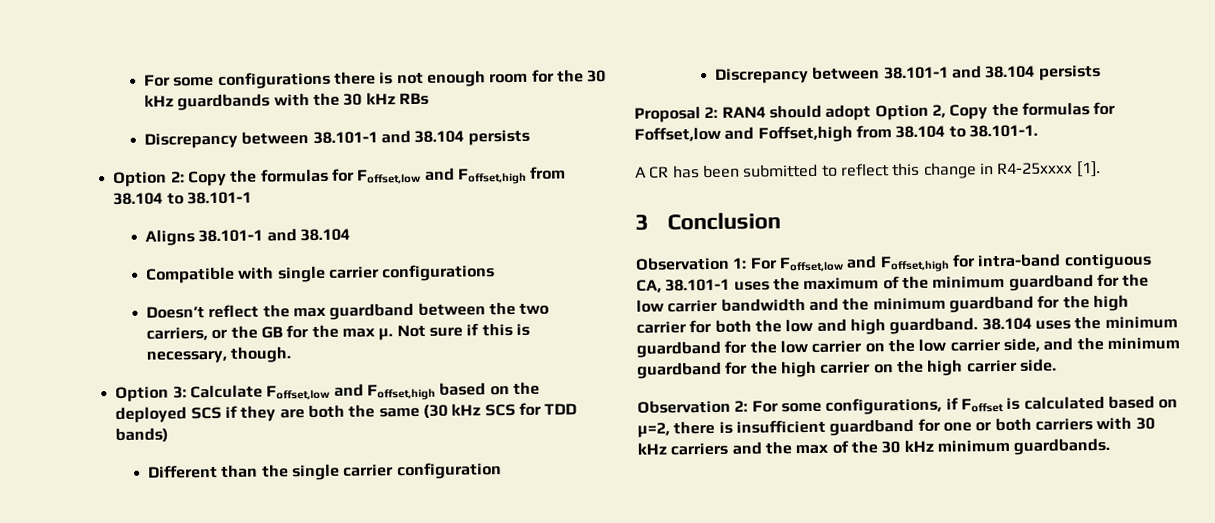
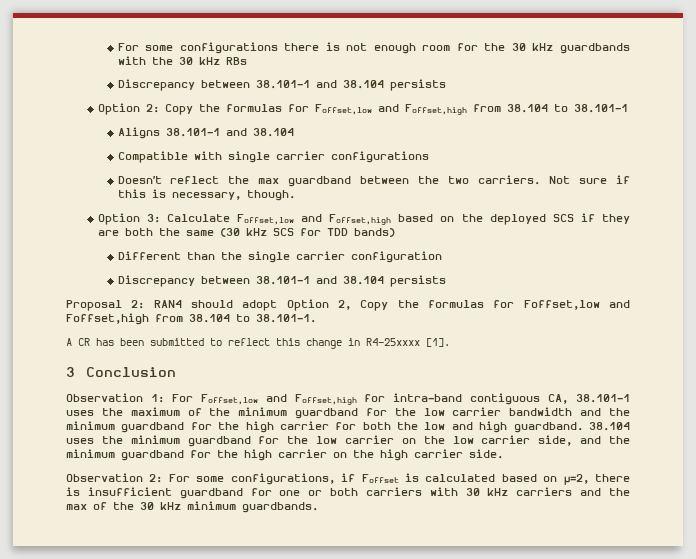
[146,324,394,341] carriers, or the GB for the max µ. -> [478,175,541,185] carriers.

